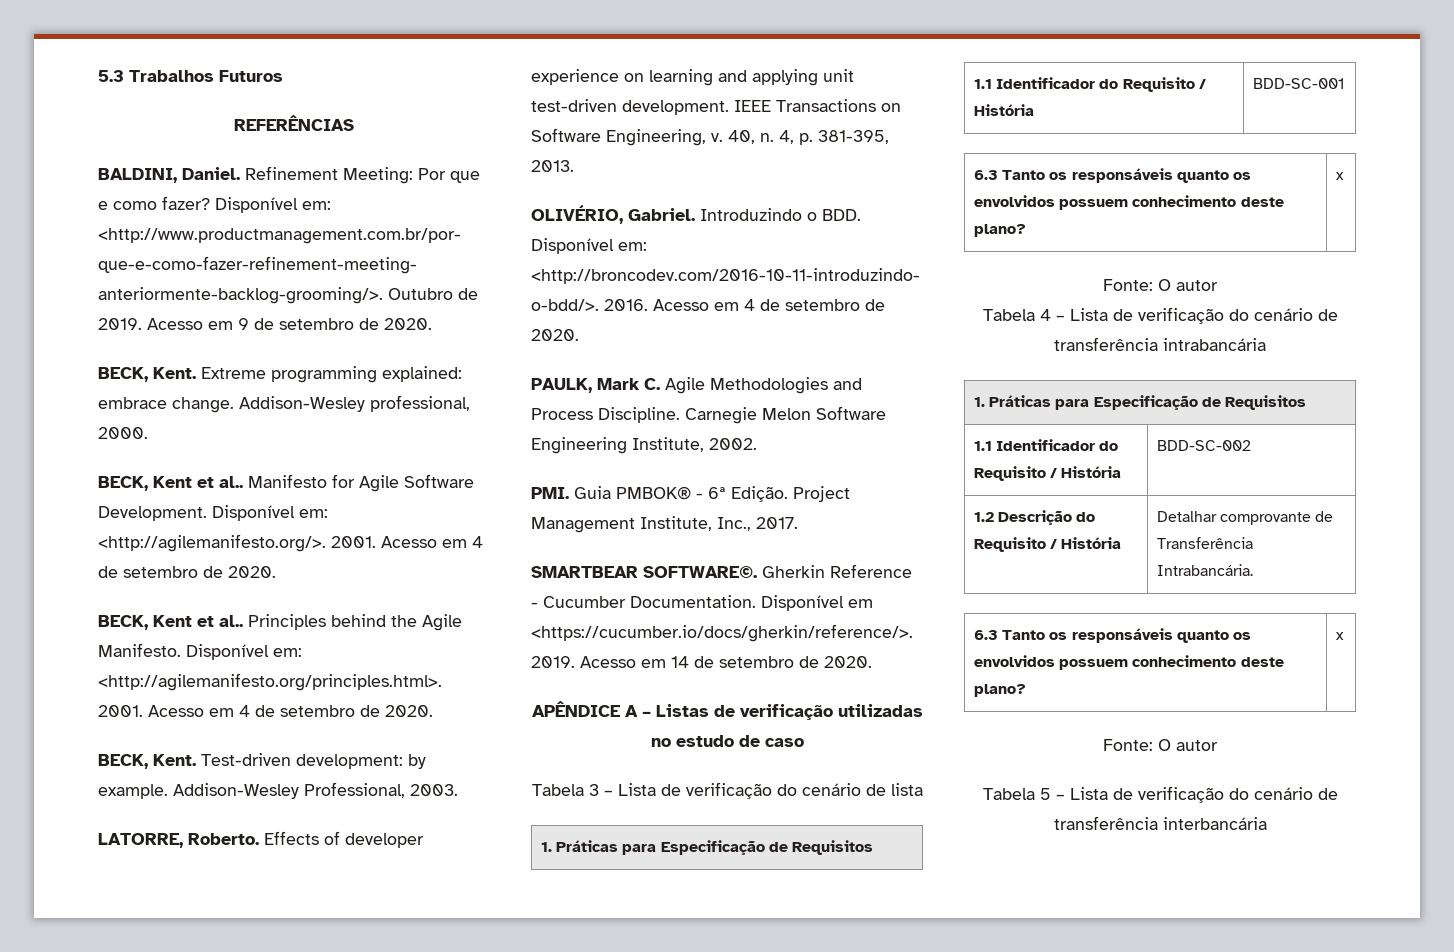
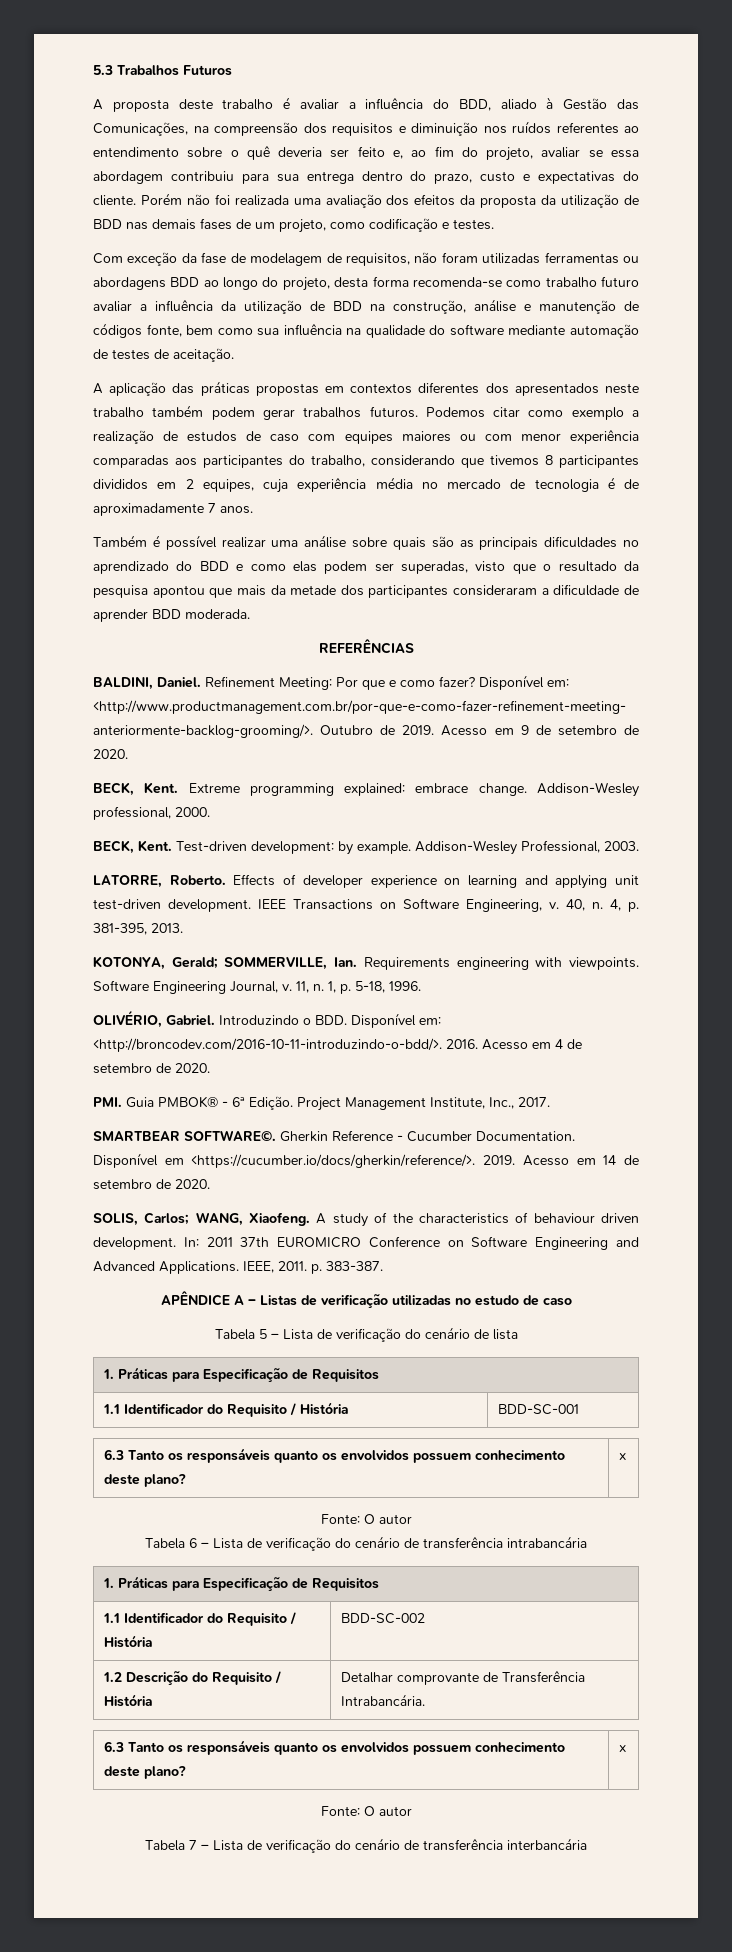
(283, 76) none -> [93,97,639,112] [93,121,639,136] [93,146,639,161] [93,171,640,184] [93,193,639,208] [93,218,494,233] [93,252,639,266] [93,276,640,291] [93,299,639,314] [93,323,639,338] [93,348,234,362] [93,381,639,396] [93,405,639,420] [93,430,639,444] [93,455,639,468] [93,477,639,493] [93,503,253,516] [93,535,639,550] [93,561,639,574] [93,584,639,598] [93,609,250,622] // A proposta deste trabalho é avaliar a influência do BDD, aliado à Gestão das Comunicações, na compreensão dos requisitos e diminuição nos ruídos referentes ao entendimento sobre o quê deveria ser feito e, ao fim do projeto, avaliar se essa abordagem contribuiu para sua entrega dentro do prazo, custo e expectativas do cliente. Porém não foi realizada uma avaliação dos efeitos da proposta da utilização de BDD nas demais fases de um projeto, como codificação e testes. // Com exceção da fase de modelagem de requisitos, não foram utilizadas ferramentas ou abordagens BDD ao longo do projeto, desta forma recomenda-se como trabalho futuro avaliar a influência da utilização de BDD na construção, análise e manutenção de códigos fonte, bem como sua influência na qualidade do software mediante automação de testes de aceitação. // A aplicação das práticas propostas em contextos diferentes dos apresentados neste trabalho também podem gerar trabalhos futuros. Podemos citar como exemplo a realização de estudos de caso com equipes maiores ou com menor experiência comparadas aos participantes do trabalho, considerando que tivemos 8 participantes divididos em 2 equipes, cuja experiência média no mercado de tecnologia é de aproximadamente 7 anos. // Também é possível realizar uma análise sobre quais são as principais dificuldades no aprendizado do BDD e como elas podem ser superadas, visto que o resultado da pesquisa apontou que mais da metade dos participantes consideraram a dificuldade de aprender BDD moderada.
[98,474,474,492] [98,505,328,521] [98,534,483,552] [98,566,276,578] [98,614,462,631] [98,643,302,660] [98,673,442,691] [98,705,433,717] // BECK, Kent et al.. Manifesto for Agile Software Development. Disponível em: <http://agilemanifesto.org/>. 2001. Acesso em 4 de setembro de 2020. // BECK, Kent et al.. Principles behind the Agile Manifesto. Disponível em: <http://agilemanifesto.org/principles.html>. 2001. Acesso em 4 de setembro de 2020. -> (210, 812) none
(574, 166) none -> [93,956,639,970] [93,980,421,994] // KOTONYA, Gerald; SOMMERVILLE, Ian. Requirements engineering with viewpoints. Software Engineering Journal, v. 11, n. 1, p. 5-18, 1996.
[531,377,862,394] [531,406,886,424] [531,437,757,454] // PAULK, Mark C. Agile Methodologies and Process Discipline. Carnegie Melon Software Engineering Institute, 2002. -> (210, 1068) none
(872, 662) none -> [93,1212,640,1227] [93,1236,639,1250] [93,1261,383,1274] // SOLIS, Carlos; WANG, Xiaofeng. A study of the characteristics of behaviour driven development. In: 2011 37th EUROMICRO Conference on Software Engineering and Advanced Applications. IEEE, 2011. p. 383-387.
[588,784,599,796] 3 -> [258,1329,267,1339] 5
[1039,309,1051,321] 4 -> [189,1538,197,1548] 6
[1039,788,1051,800] 5 -> [189,1840,197,1850] 7

